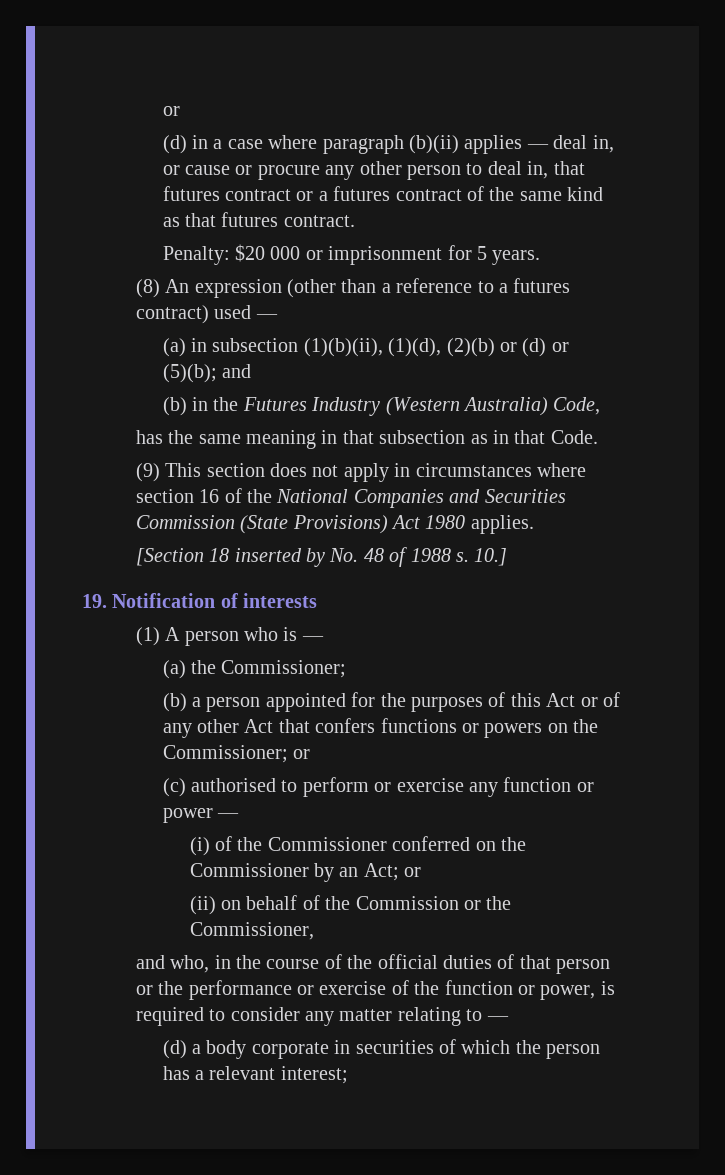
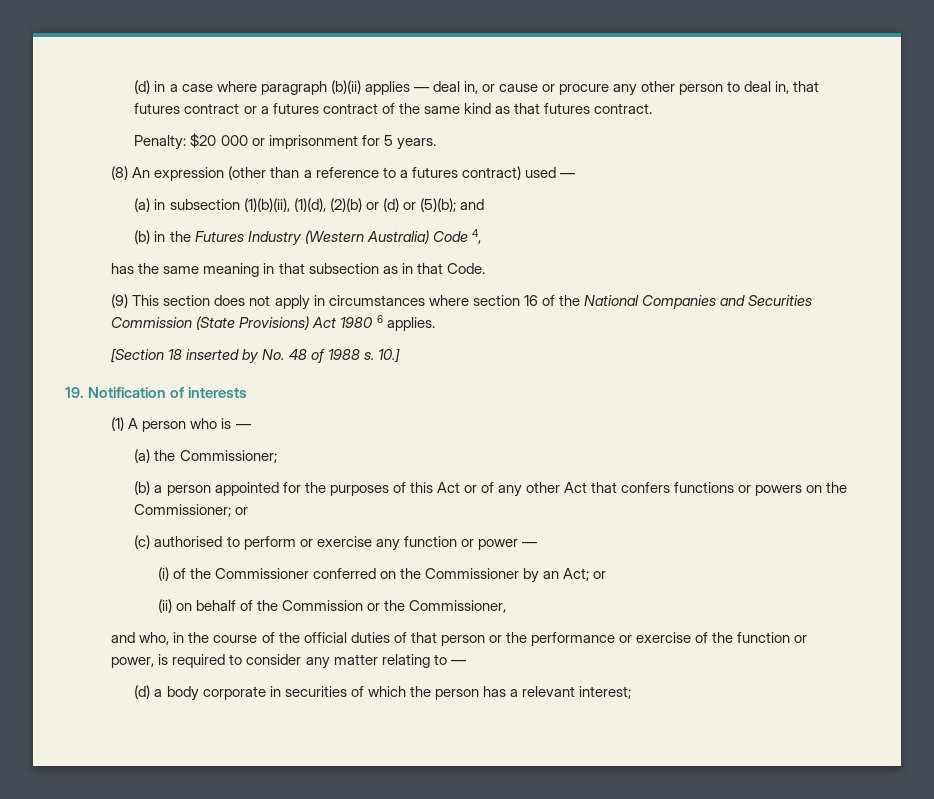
[162,106,180,116] or // -> (134, 87) none
[553,397,601,415] Code, -> [432,229,481,244] Code 4,
(466, 522) none -> [376,315,383,323] 6

